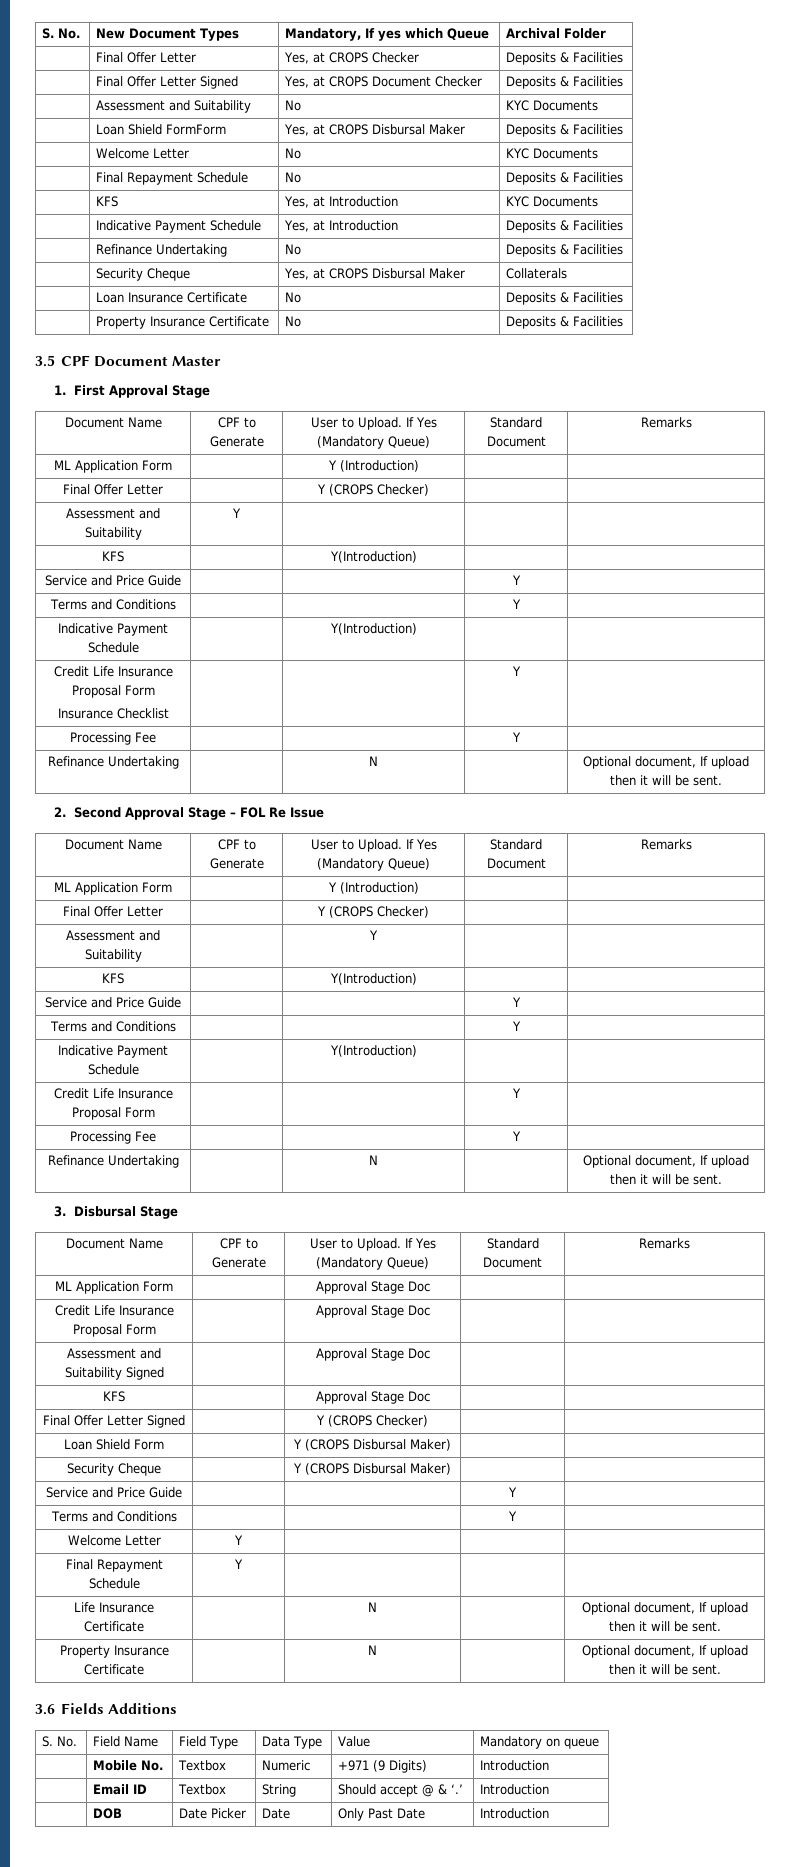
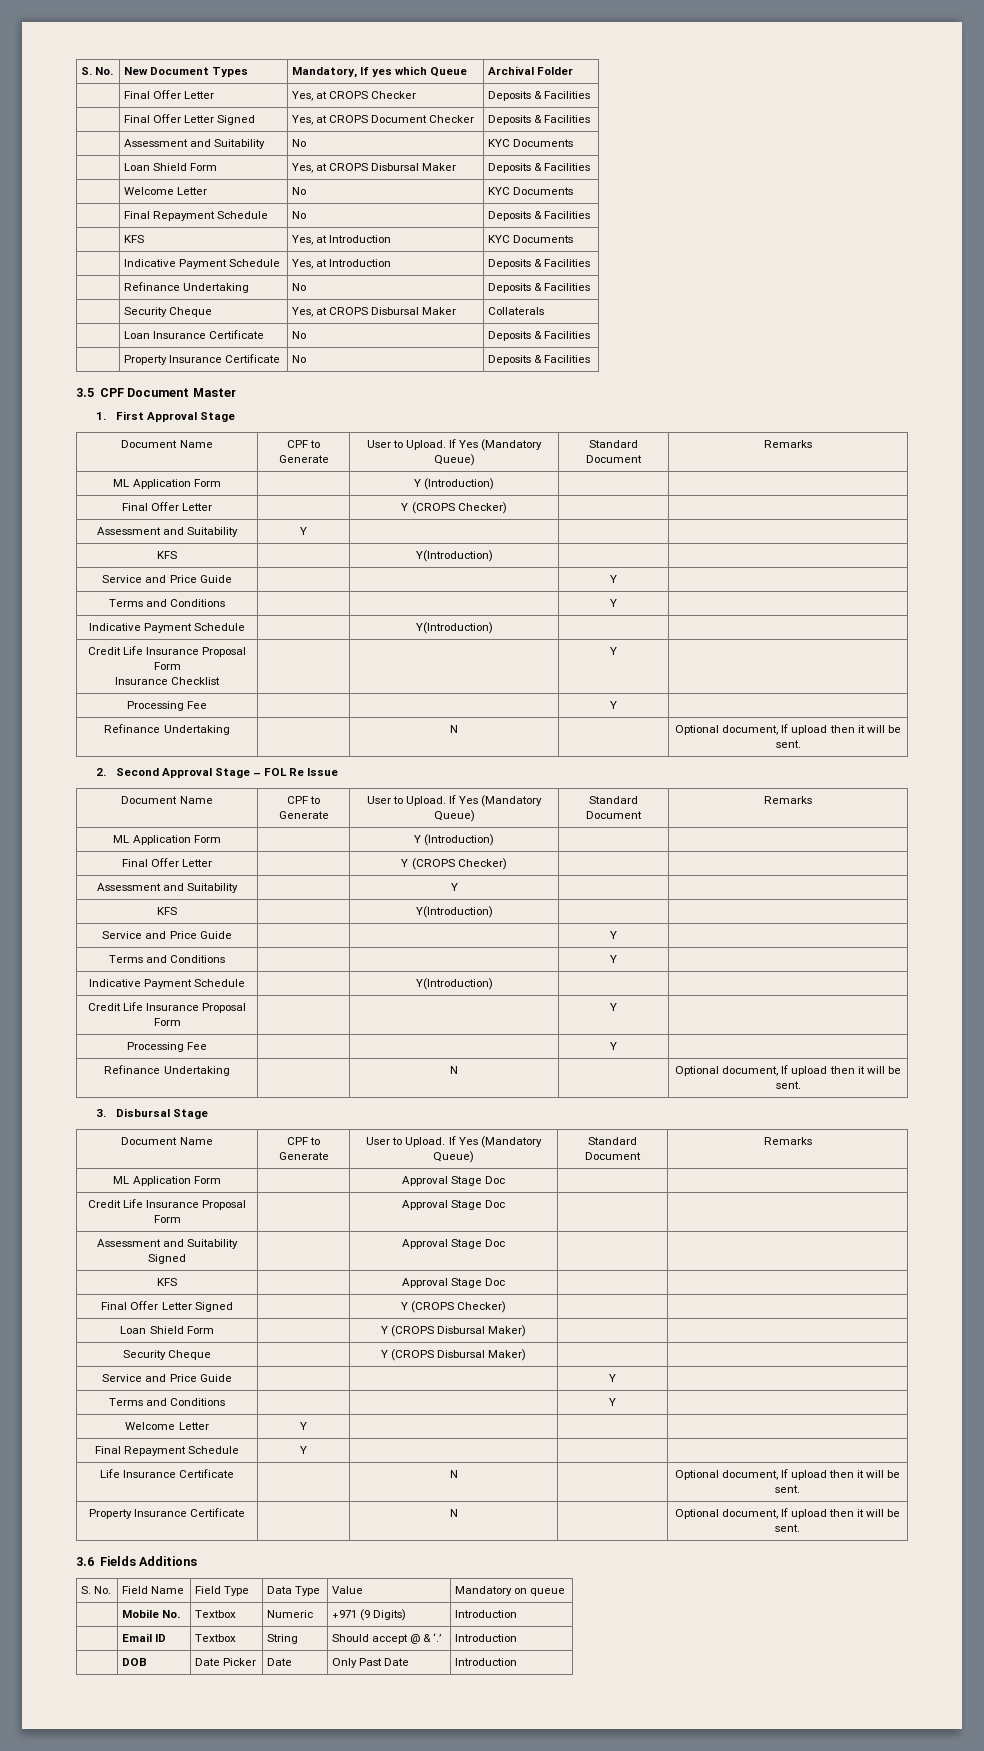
[166,124,227,135] FormForm -> [189,163,217,171] Form

